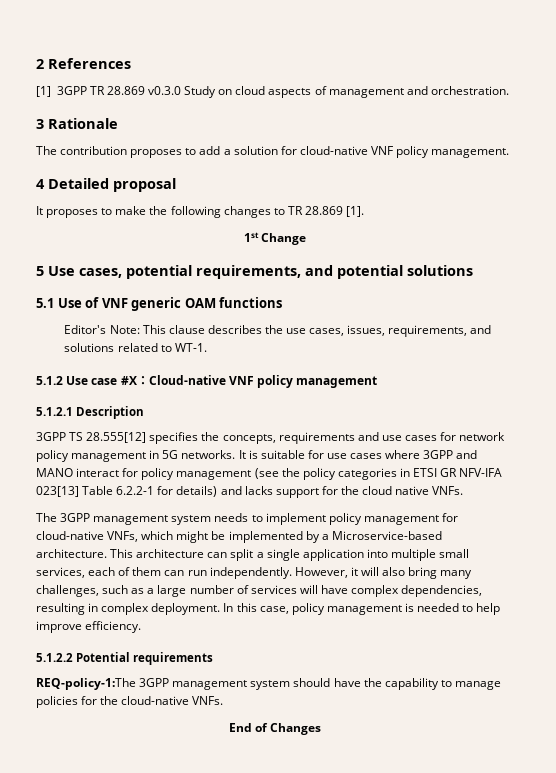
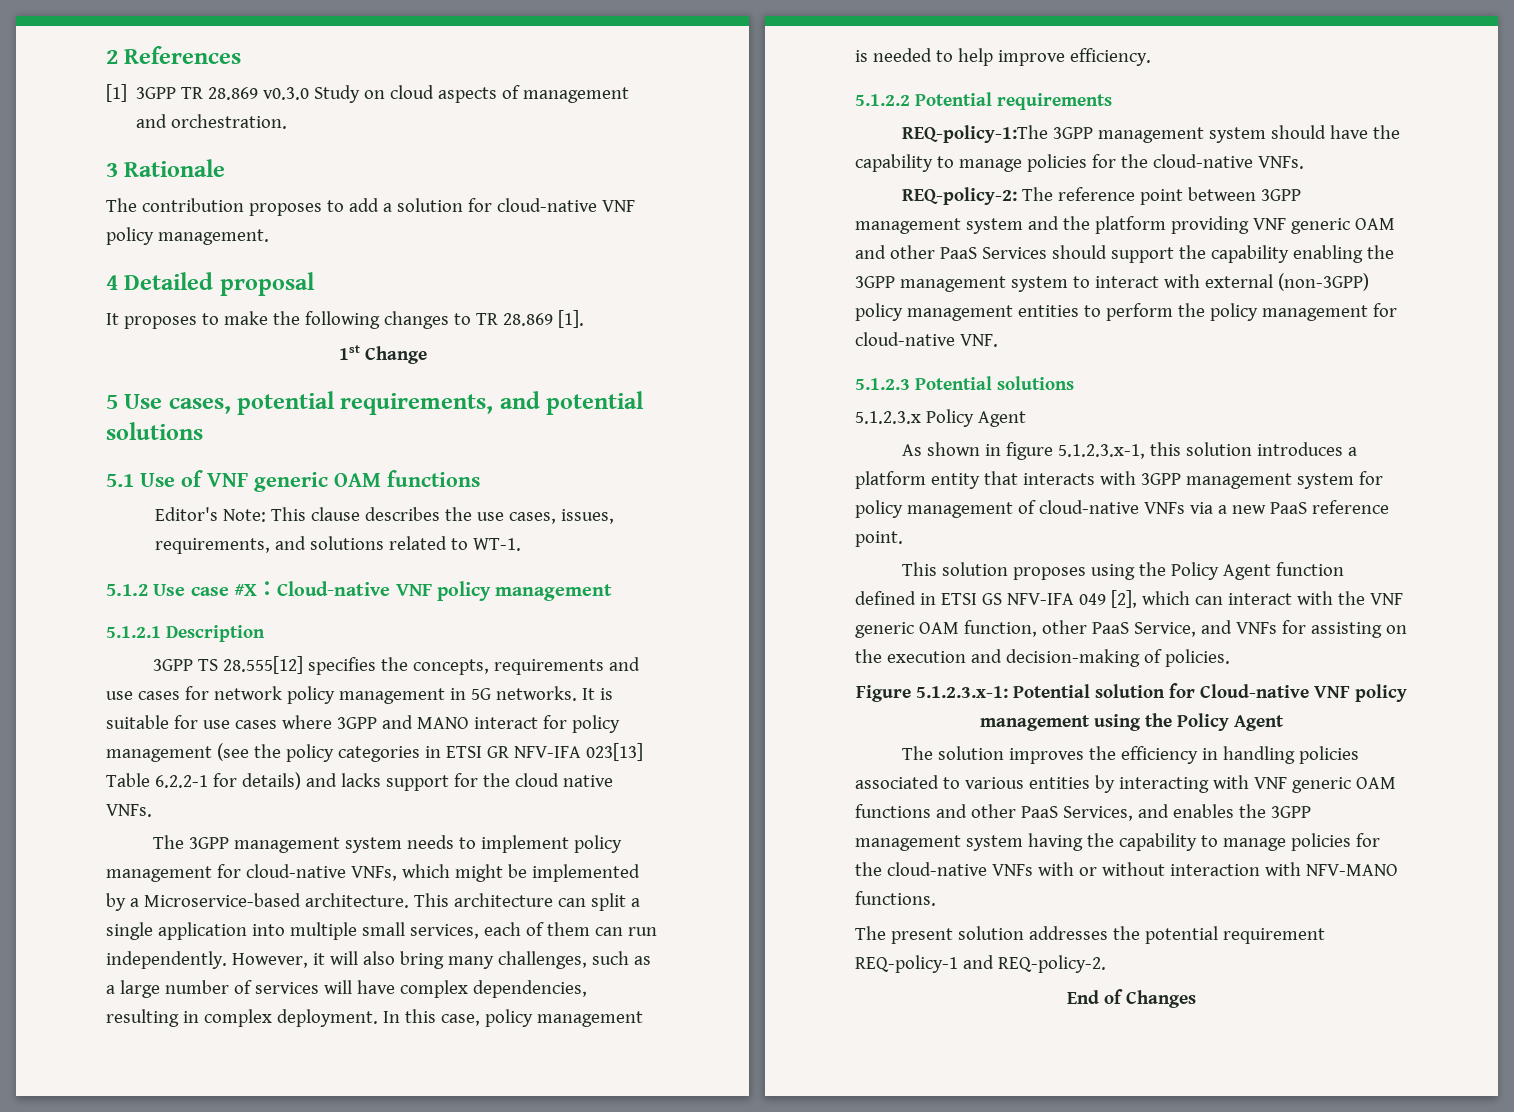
(224, 700) none -> [902,187,1302,205] [855,216,1395,234] [855,245,1394,263] [855,273,1369,292] [855,303,1397,321] [855,332,998,347] [855,376,1074,390] [855,409,1026,427] [902,442,1358,460] [855,471,1383,489] [855,500,1389,518] [855,531,903,547] [902,562,1345,580] [855,590,1403,608] [855,620,1407,638] [855,649,1230,667] [856,683,1407,702] [980,713,1284,731] [902,746,1360,764] [855,775,1396,793] [855,804,1311,821] [855,833,1380,851] [855,862,1398,876] [855,891,936,906] [855,926,1325,944] [855,955,1106,973] // REQ-policy-2: The reference point between 3GPP management system and the platform providing VNF generic OAM and other PaaS Services should support the capability enabling the 3GPP management system to interact with external (non-3GPP) policy management entities to perform the policy management for cloud-native VNF. // 5.1.2.3 Potential solutions // 5.1.2.3.x Policy Agent // As shown in figure 5.1.2.3.x-1, this solution introduces a platform entity that interacts with 3GPP management system for policy management of cloud-native VNFs via a new PaaS reference point. // This solution proposes using the Policy Agent function defined in ETSI GS NFV-IFA 049 [2], which can interact with the VNF generic OAM function, other PaaS Service, and VNFs for assisting on the execution and decision-making of policies. // Figure 5.1.2.3.x-1: Potential solution for Cloud-native VNF policy management using the Policy Agent // The solution improves the efficiency in handling policies associated to various entities by interacting with VNF generic OAM functions and other PaaS Services, and enables the 3GPP management system having the capability to manage policies for the cloud-native VNFs with or without interaction with NFV-MANO functions. // The present solution addresses the potential requirement REQ-policy-1 and REQ-policy-2.

